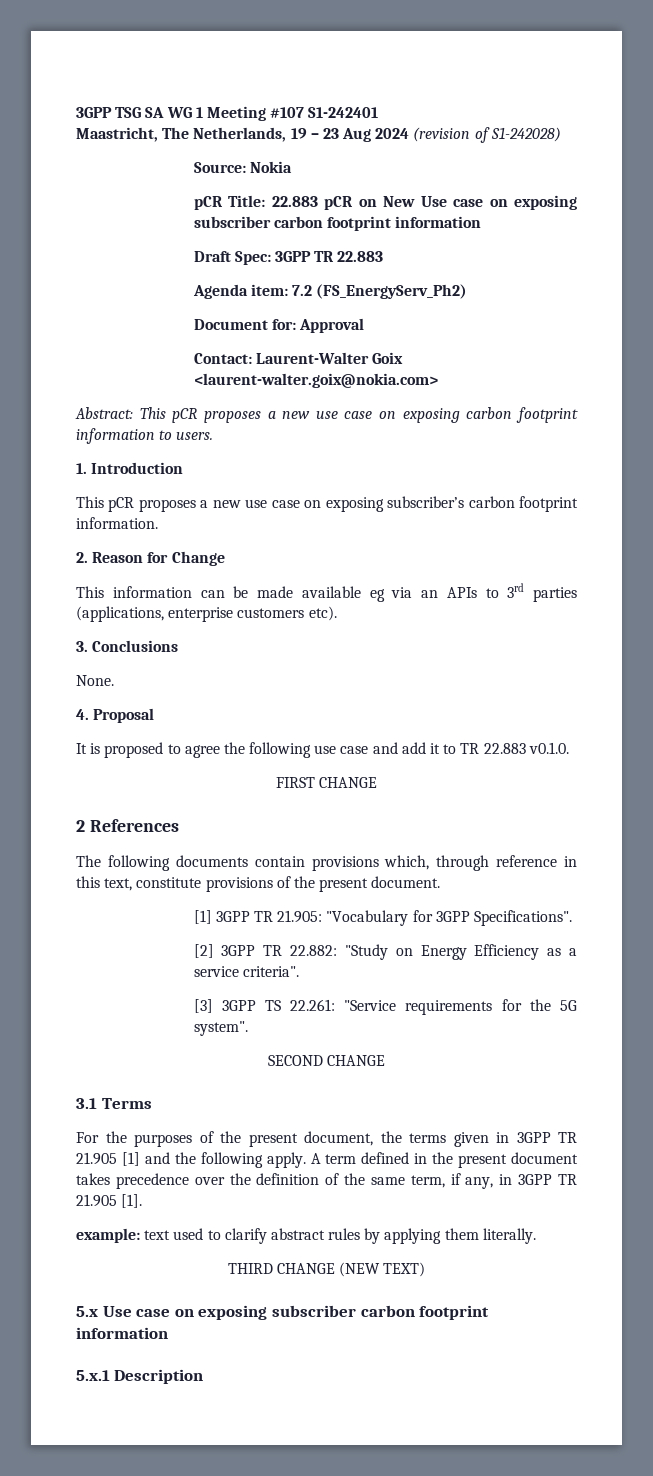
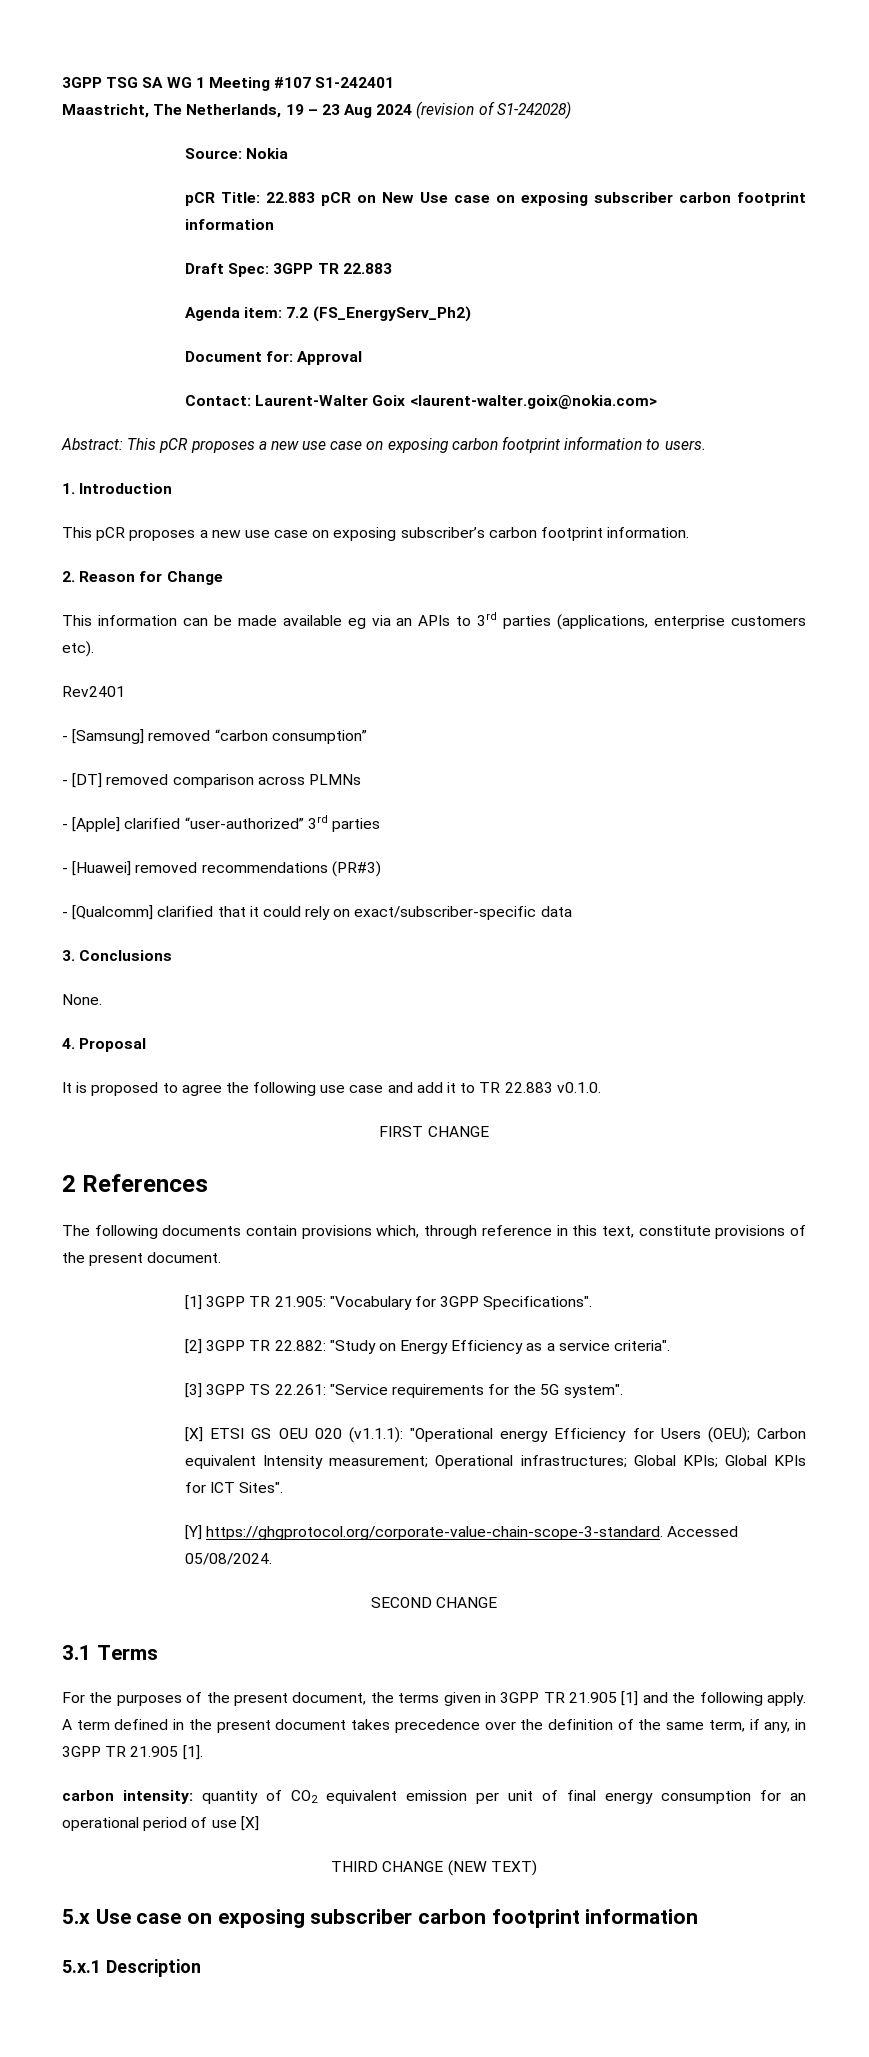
(337, 613) none -> [62,686,125,697] [62,729,367,744] [62,773,361,788] [62,815,380,832] [62,861,381,877] [62,905,572,920] // Rev2401 // - [Samsung] removed “carbon consumption” // - [DT] removed comparison across PLMNs // - [Apple] clarified “user-authorized” 3rd parties // - [Huawei] removed recommendations (PR#3) // - [Qualcomm] clarified that it could rely on exact/subscriber-specific data
(248, 1028) none -> [184,1427,807,1443] [184,1455,807,1469] [184,1482,284,1493] [184,1525,739,1540] [184,1553,272,1565] // [X] ETSI GS OEU 020 (v1.1.1): "Operational energy Efficiency for Users (OEU); Carbon equivalent Intensity measurement; Operational infrastructures; Global KPIs; Global KPIs for ICT Sites". // [Y] https://ghgprotocol.org/corporate-value-chain-scope-3-standard. Accessed 05/08/2024.
[76,1228,536,1244] example: text used to clarify abstract rules by applying them literally. -> [62,1790,806,1804] [62,1816,259,1831] carbon intensity: quantity of CO2 equivalent emission per unit of final energy consumption for an operational period of use [X]

